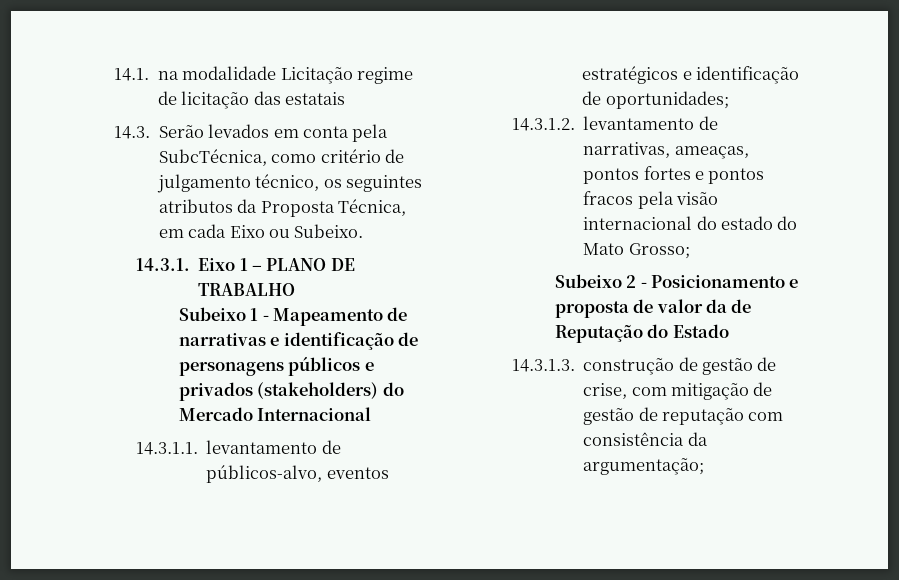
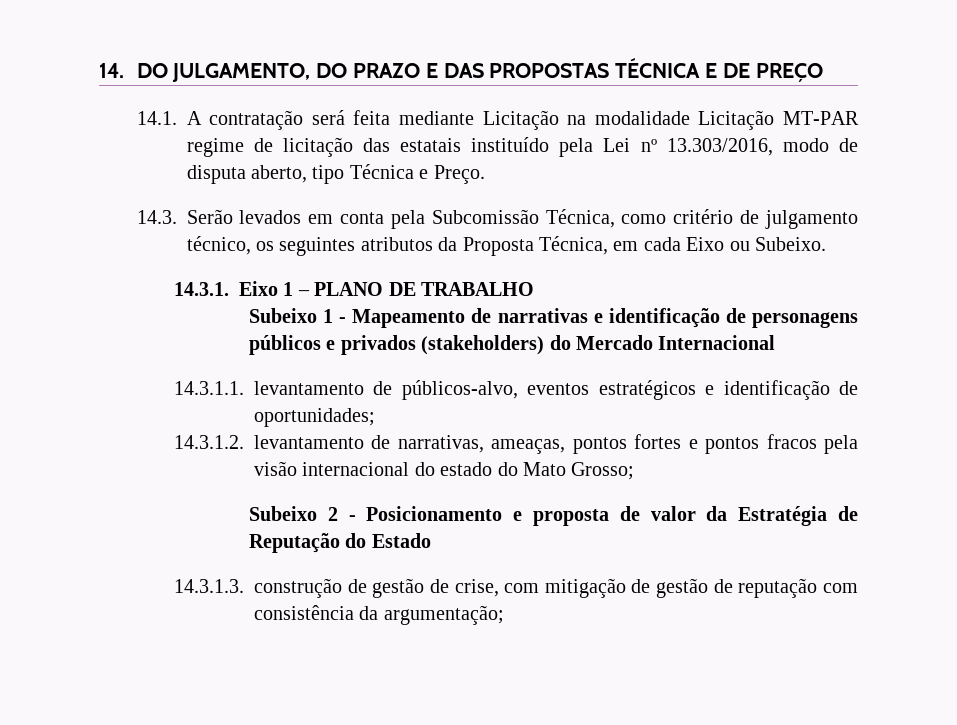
[114,68,150,81] 14.1. -> [99,58,823,82] [136,110,559,130] 14. DO JULGAMENTO, DO PRAZO E DAS PROPOSTAS TÉCNICA E DE PREÇO // 14.1. A contratação será feita mediante Licitação
(353, 75) none -> [783,111,859,125] MT-PAR
(346, 98) none -> [471,137,858,157] [186,164,485,184] instituído pela Lei nº 13.303/2016, modo de disputa aberto, tipo Técnica e Preço.
[158,149,267,166] SubcTécnica, -> [431,209,615,228] Subcomissão Técnica,
(727, 306) none -> [738,506,828,526] Estratégia

